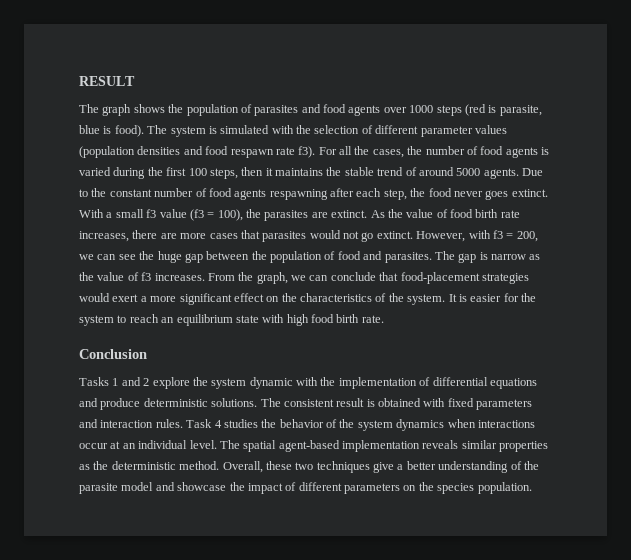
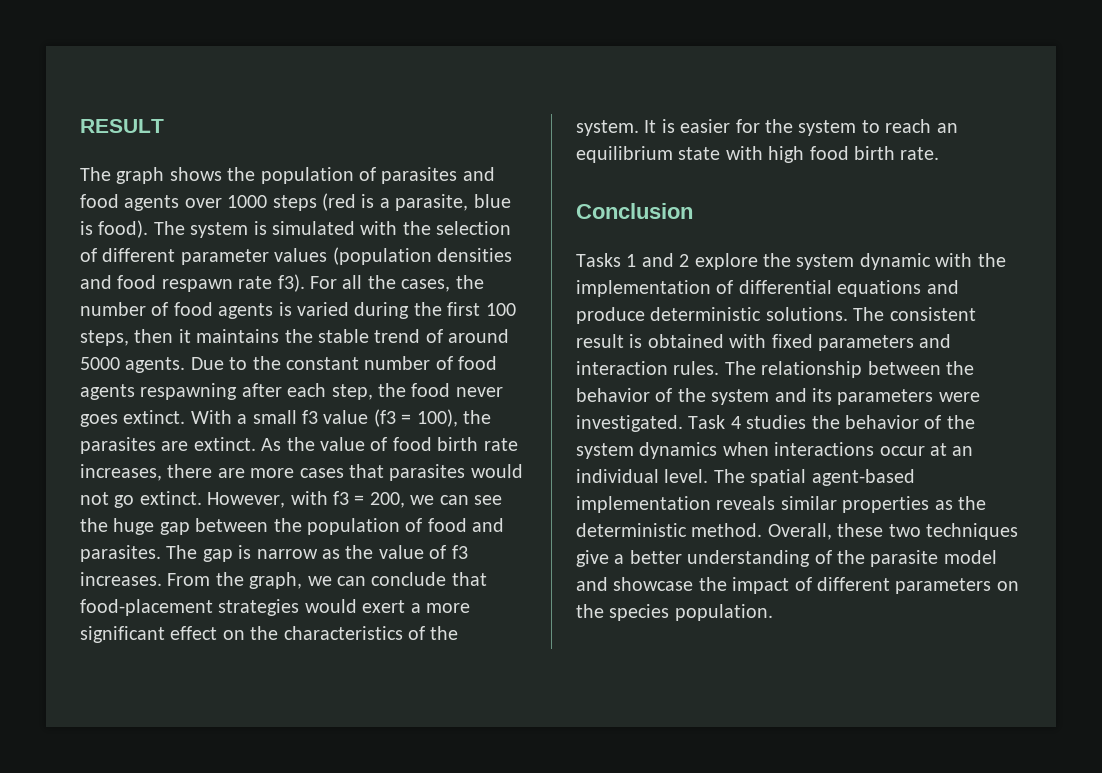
(497, 109) none -> [379,198,390,208] a
(183, 423) none -> [724,361,974,378] [576,388,980,405] [576,415,683,432] The relationship between the behavior of the system and its parameters were investigated.

